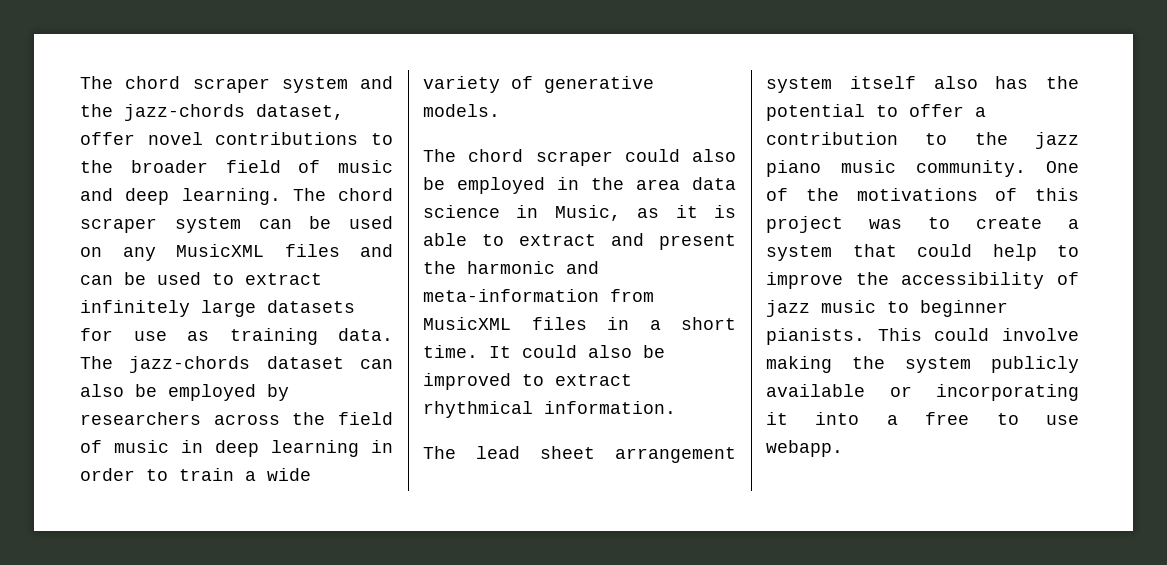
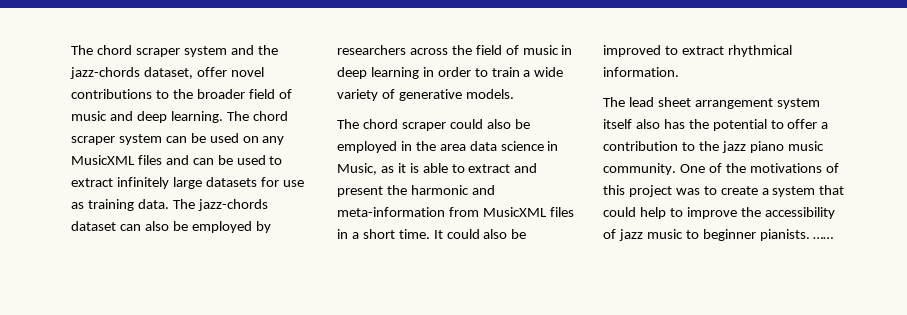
[877,328,1079,341] [766,356,1079,373] [766,384,1079,401] [766,412,1079,425] [766,440,843,457] This could involve making the system publicly available or incorporating it into a free to use webapp. -> [813,237,834,239] ……

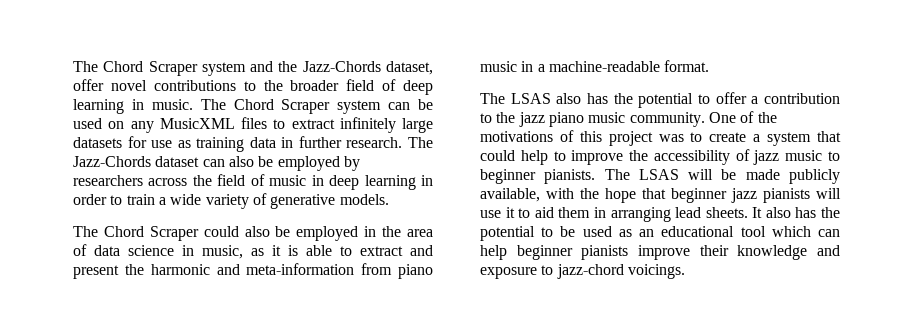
[71,45,180,57] The chord scraper -> [73,61,198,76] The Chord Scraper
[70,67,140,79] jazz-chords -> [302,61,381,72] Jazz-Chords
[71,111,288,123] [71,136,115,145] music and deep learning. The chord scraper -> [403,80,433,95] [73,99,331,114] deep learning in music. The Chord Scraper
[165,155,266,165] and can be used -> (267, 123) none
[137,199,268,211] data. The jazz-chords -> [249,136,433,148] [73,156,151,167] data in further research. The Jazz-Chords
[362,119,446,131] chord scraper -> [103,226,199,241] Chord Scraper
(466, 147) none -> [73,244,87,256] of
[337,163,377,175] Music, -> [202,245,243,259] music,
[482,207,574,217] [337,229,527,239] [603,45,792,57] [603,67,679,77] [603,97,820,109] [603,119,632,129] MusicXML files in a short time. It could also be improved to extract rhythmical information. // The lead sheet arrangement system itself -> [398,264,433,279] [480,60,710,72] [480,93,551,104] piano music in a machine-readable format. // The LSAS
[813,237,834,239] …… -> [604,169,840,184] [480,188,841,203] [480,207,840,222] [480,226,840,241] [480,245,840,260] [480,264,685,279] The LSAS will be made publicly available, with the hope that beginner jazz pianists will use it to aid them in arranging lead sheets. It also has the potential to be used as an educational tool which can help beginner pianists improve their knowledge and exposure to jazz-chord voicings.

